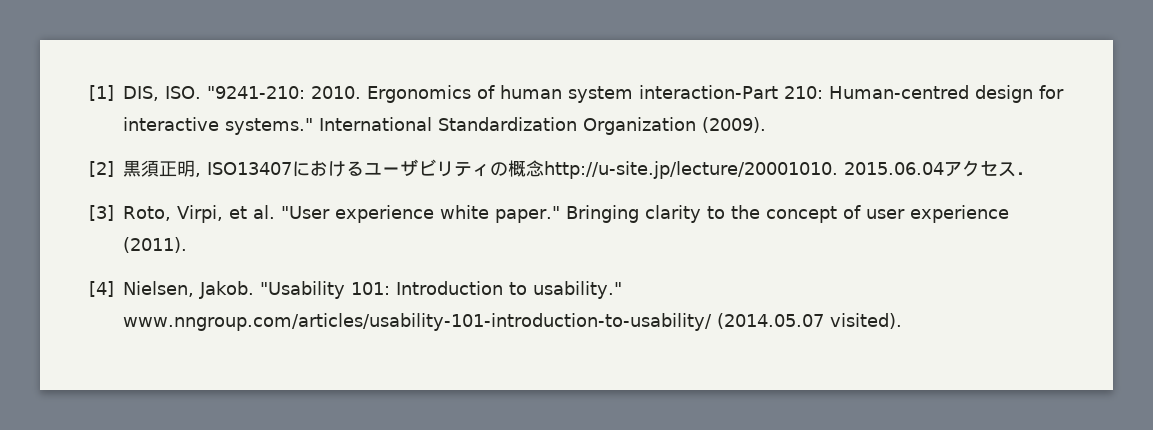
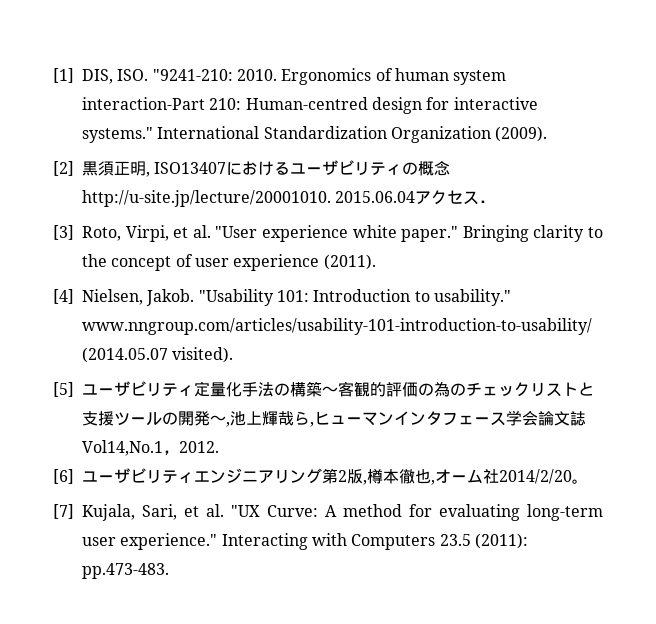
(902, 321) none -> [53,381,594,397] [82,410,586,427] [82,440,219,456] [53,468,588,485] [53,504,603,521] [82,533,528,550] [82,563,169,579] // [5]ユーザビリティ定量化手法の構築〜客観的評価の為のチェックリストと支援ツールの開発〜,池上輝哉ら,ヒューマンインタフェース学会論文誌Vol14,No.1，2012. // [6]ユーザビリティエンジニアリング第2版,樽本徹也,オーム社2014/2/20。 // [7] Kujala, Sari, et al. "UX Curve: A method for evaluating long-term user experience." Interacting with Computers 23.5 (2011): pp.473-483.

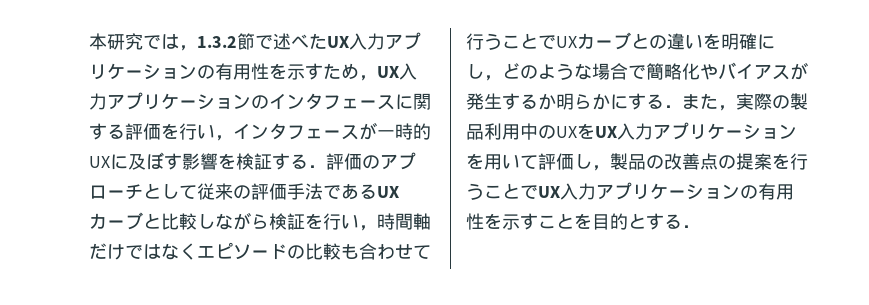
[53,68,507,85] [82,97,538,114] [82,126,548,143] [53,160,451,177] [82,190,496,207] [53,225,604,242] [82,254,376,271] [53,289,511,306] [82,318,592,335] [82,347,234,363] [53,381,594,397] [82,410,586,427] [82,440,219,456] [53,468,588,485] [53,504,603,521] [82,533,528,550] [82,563,169,579] [1] DIS, ISO. "9241-210: 2010. Ergonomics of human system interaction-Part 210: Human-centred design for interactive systems." International Standardization Organization (2009). // [2]黒須正明, ISO13407におけるユーザビリティの概念http://u-site.jp/lecture/20001010. 2015.06.04アクセス． // [3] Roto, Virpi, et al. "User experience white paper." Bringing clarity to the concept of user experience (2011). // [4] Nielsen, Jakob. "Usability 101: Introduction to usability." www.nngroup.com/articles/usability-101-introduction-to-usability/ (2014.05.07 visited). // [5]ユーザビリティ定量化手法の構築〜客観的評価の為のチェックリストと支援ツールの開発〜,池上輝哉ら,ヒューマンインタフェース学会論文誌Vol14,No.1，2012. // [6]ユーザビリティエンジニアリング第2版,樽本徹也,オーム社2014/2/20。 // [7] Kujala, Sari, et al. "UX Curve: A method for evaluating long-term user experience." Interacting with Computers 23.5 (2011): pp.473-483. -> [89,32,421,51] [89,63,417,81] [89,92,431,110] [89,122,431,141] [89,152,416,170] [89,183,399,200] [89,212,431,231] [89,242,431,260] [466,32,775,50] [466,62,808,81] [466,93,808,111] [466,122,797,140] [466,153,808,171] [466,182,794,200] [466,213,700,230] 本研究では，1.3.2節で述べたUX入力アプリケーションの有用性を示すため，UX入力アプリケーションのインタフェースに関する評価を行い，インタフェースが一時的UXに及ぼす影響を検証する．評価のアプローチとして従来の評価手法であるUXカーブと比較しながら検証を行い，時間軸だけではなくエピソードの比較も合わせて行うことでUXカーブとの違いを明確にし，どのような場合で簡略化やバイアスが発生するか明らかにする．また，実際の製品利用中のUXをUX入力アプリケーションを用いて評価し，製品の改善点の提案を行うことでUX入力アプリケーションの有用性を示すことを目的とする．

